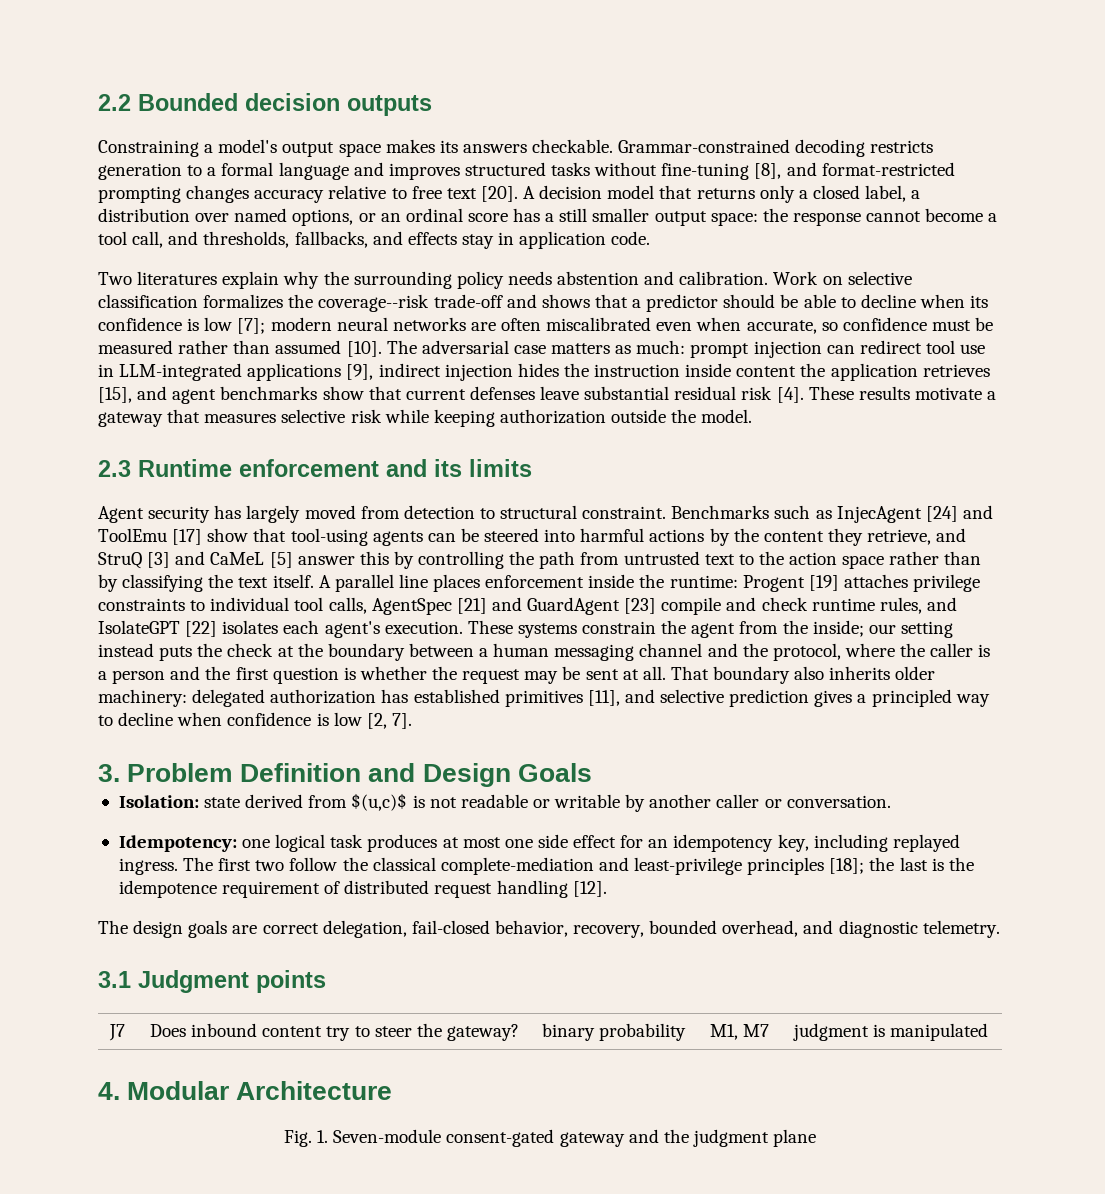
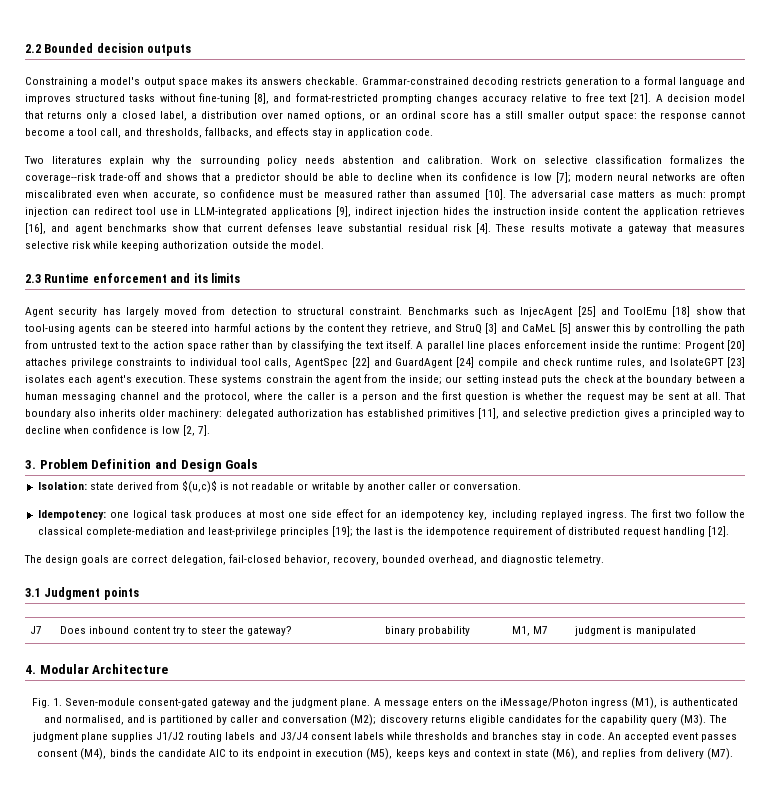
[480,186,518,202] [20]. -> [630,93,652,104] [21].
[98,387,132,403] [15], -> [25,223,46,234] [16],
[925,506,958,522] [24] -> [577,306,596,317] [25]
[172,529,203,545] [17] -> [672,306,691,317] [18]
[808,575,839,591] [19] -> [727,340,745,351] [20]
[456,598,487,614] [21] -> [351,357,370,368] [22]
[624,598,657,614] [23] -> [456,357,475,368] [24]
[185,621,218,637] [22] -> [726,357,745,368] [23]
[829,858,865,874] [18]; -> [332,526,354,537] [19];
[773,1129,817,1147] plane -> [340,697,739,709] [43,714,727,726] [32,732,738,742] [37,748,733,760] plane. A message enters on the iMessage/Photon ingress (M1), is authenticated and normalised, and is partitioned by caller and conversation (M2); discovery returns eligible candidates for the capability query (M3). The judgment plane supplies J1/J2 routing labels and J3/J4 consent labels while thresholds and branches stay in code. An accepted event passes consent (M4), binds the candidate AIC to its endpoint in execution (M5), keeps keys and context in state (M6), and replies from delivery (M7).

